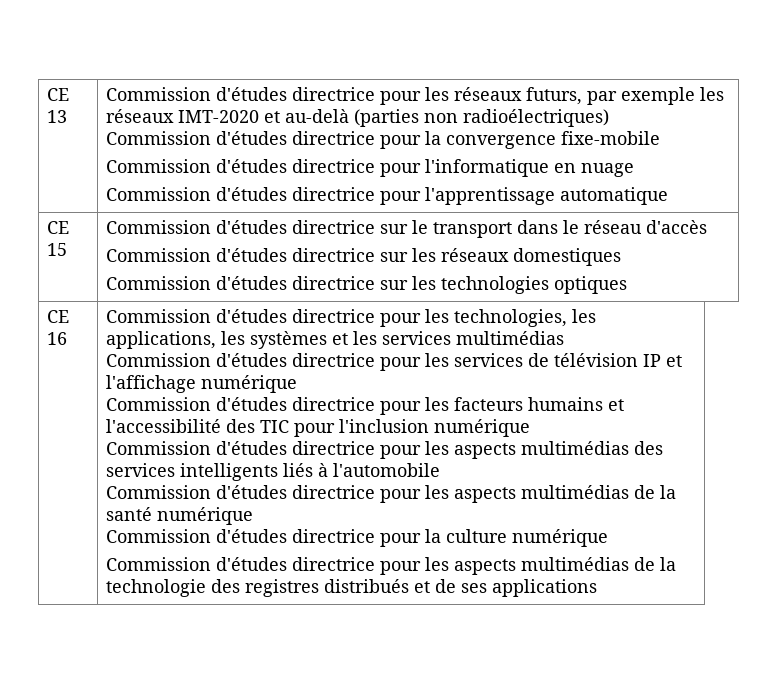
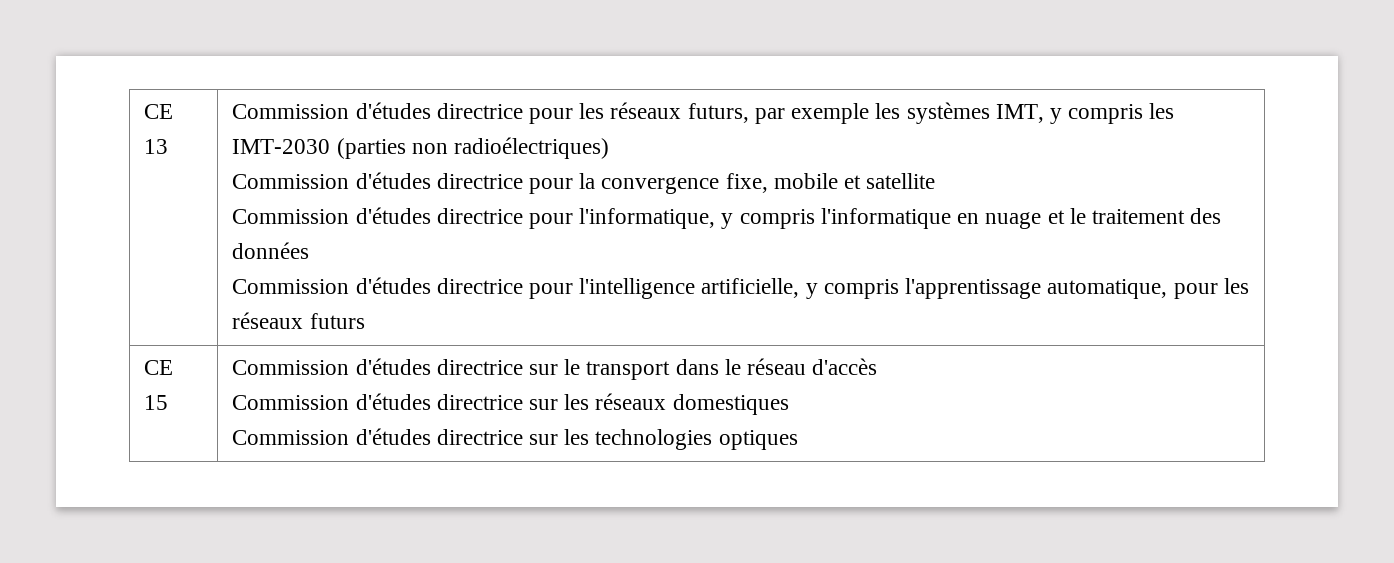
[105,109,349,123] réseaux IMT-2020 et au-delà -> [906,102,1175,124] [232,139,331,154] systèmes IMT, y compris les IMT-2030
[560,131,660,145] [105,159,421,177] fixe-mobile // Commission d'études directrice pour -> [725,173,936,193] [232,207,815,229] fixe, mobile et satellite // Commission d'études directrice pour l'informatique, y compris
[105,187,668,205] // Commission d'études directrice pour l'apprentissage automatique -> [1047,208,1222,224] [232,242,310,259] [232,277,1249,299] [232,312,365,329] et le traitement des données // Commission d'études directrice pour l'intelligence artificielle, y compris l'apprentissage automatique, pour les réseaux futurs
[46,310,69,323] [46,332,67,345] [105,309,596,327] [105,331,564,349] [105,353,682,371] [105,375,297,393] [105,397,624,415] [105,419,530,437] [105,441,663,459] [105,463,440,481] [105,485,676,503] [105,507,253,525] [105,529,608,547] [105,557,676,575] [105,579,597,597] // CE 16 | Commission d'études directrice pour les technologies, les applications, les systèmes et les services multimédias // Commission d'études directrice pour les services de télévision IP et l'affichage numérique // Commission d'études directrice pour les facteurs humains et l'accessibilité des TIC pour l'inclusion numérique // Commission d'études directrice pour les aspects multimédias des services intelligents liés à l'automobile // Commission d'études directrice pour les aspects multimédias de la santé numérique // Commission d'études directrice pour la culture numérique // Commission d'études directrice pour les aspects multimédias de la technologie des registres distribués et de ses applications -> (798, 440) none

